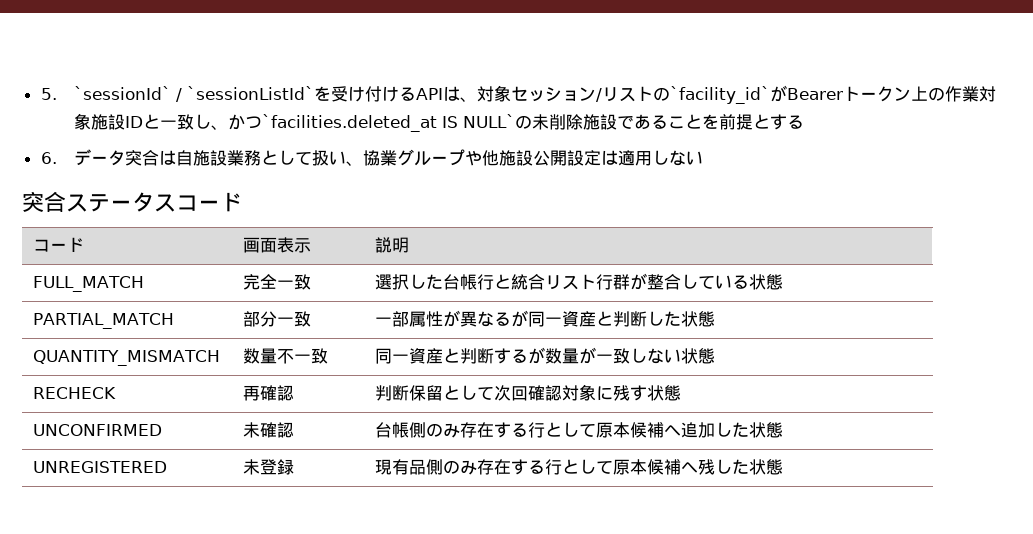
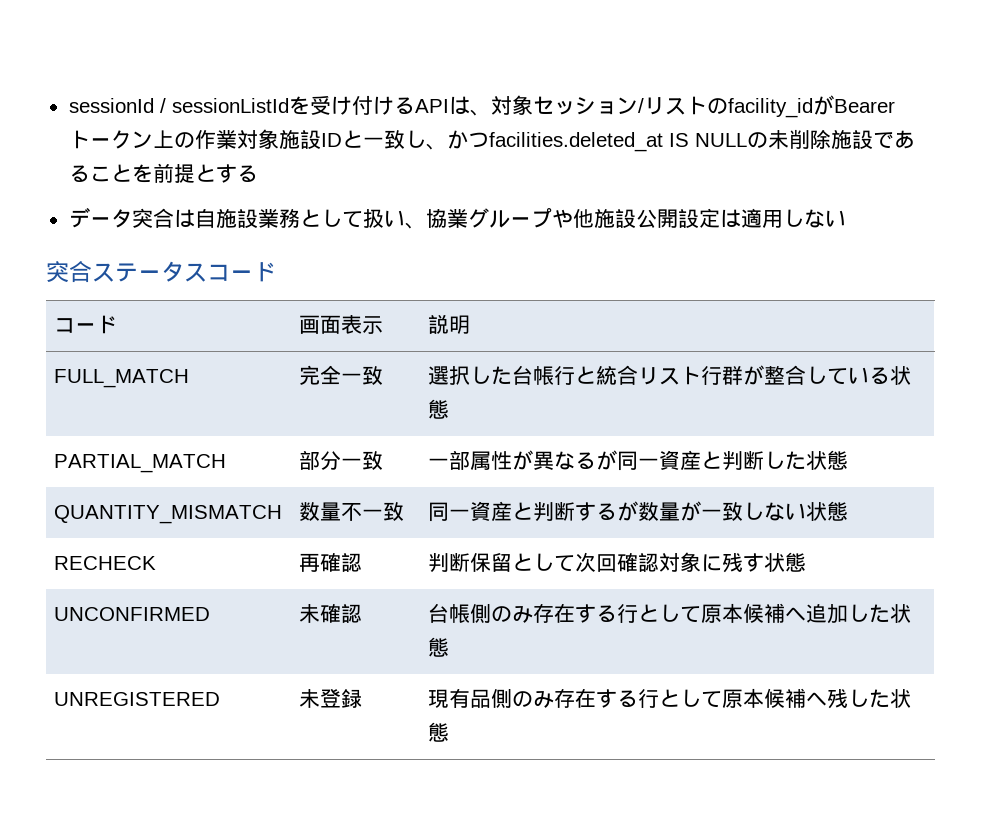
[40,86,315,102] 5. `sessionId` / `sessionListId` -> [68,98,289,113] sessionId / sessionListId
[670,86,771,104] `facility_id` -> [727,98,813,118] facility_id
[262,114,516,132] `facilities.deleted_at IS NULL` -> [488,132,747,152] facilities.deleted_at IS NULL
[40,152,57,164] 6. -> (258, 173) none

